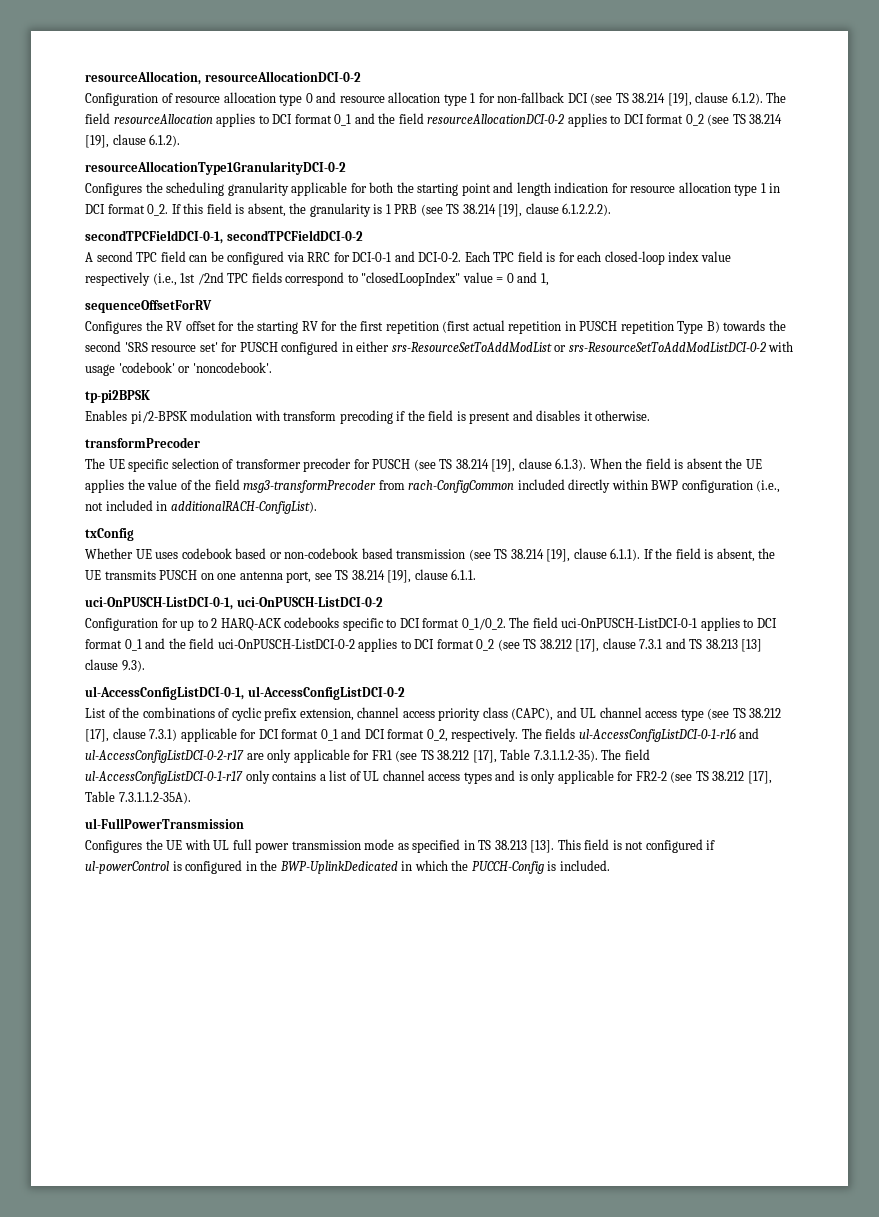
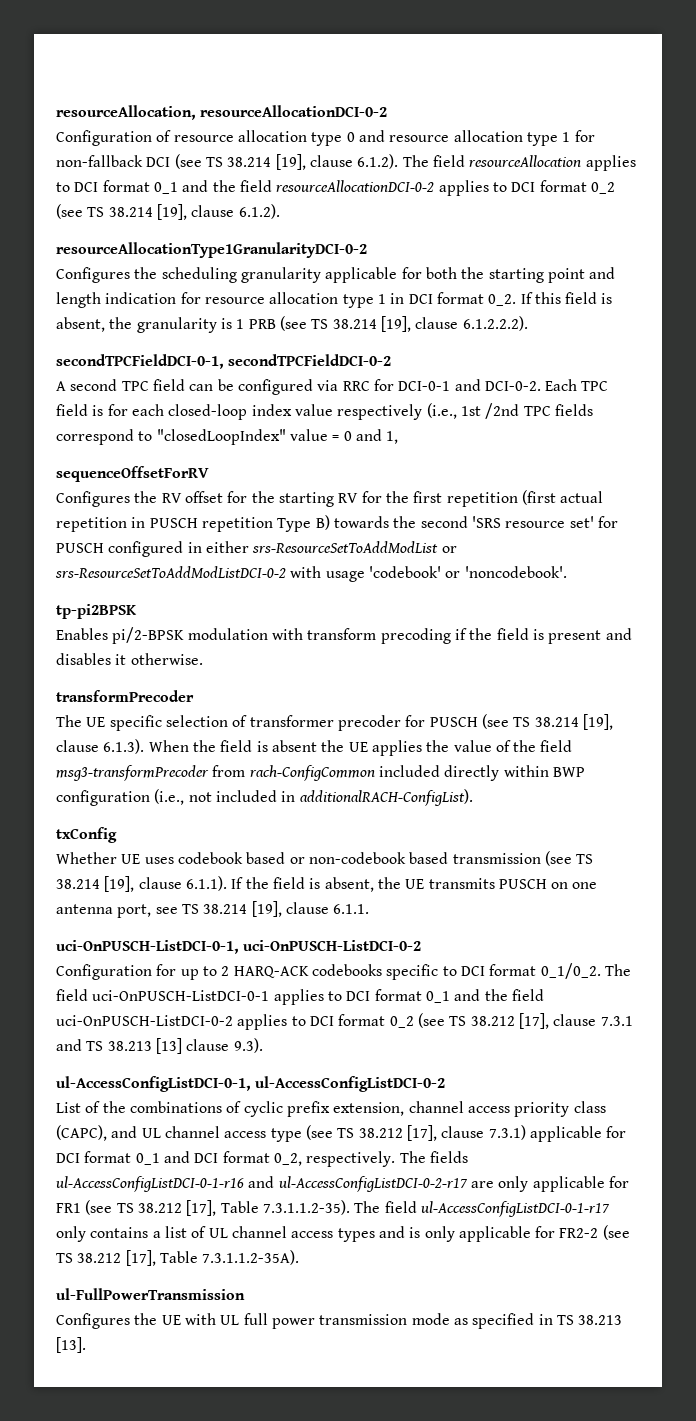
[557,839,716,853] [85,860,610,874] This field is not configured if ul-powerControl is configured in the BWP-UplinkDedicated in which the PUCCH-Config is included. -> (86, 1345) none

